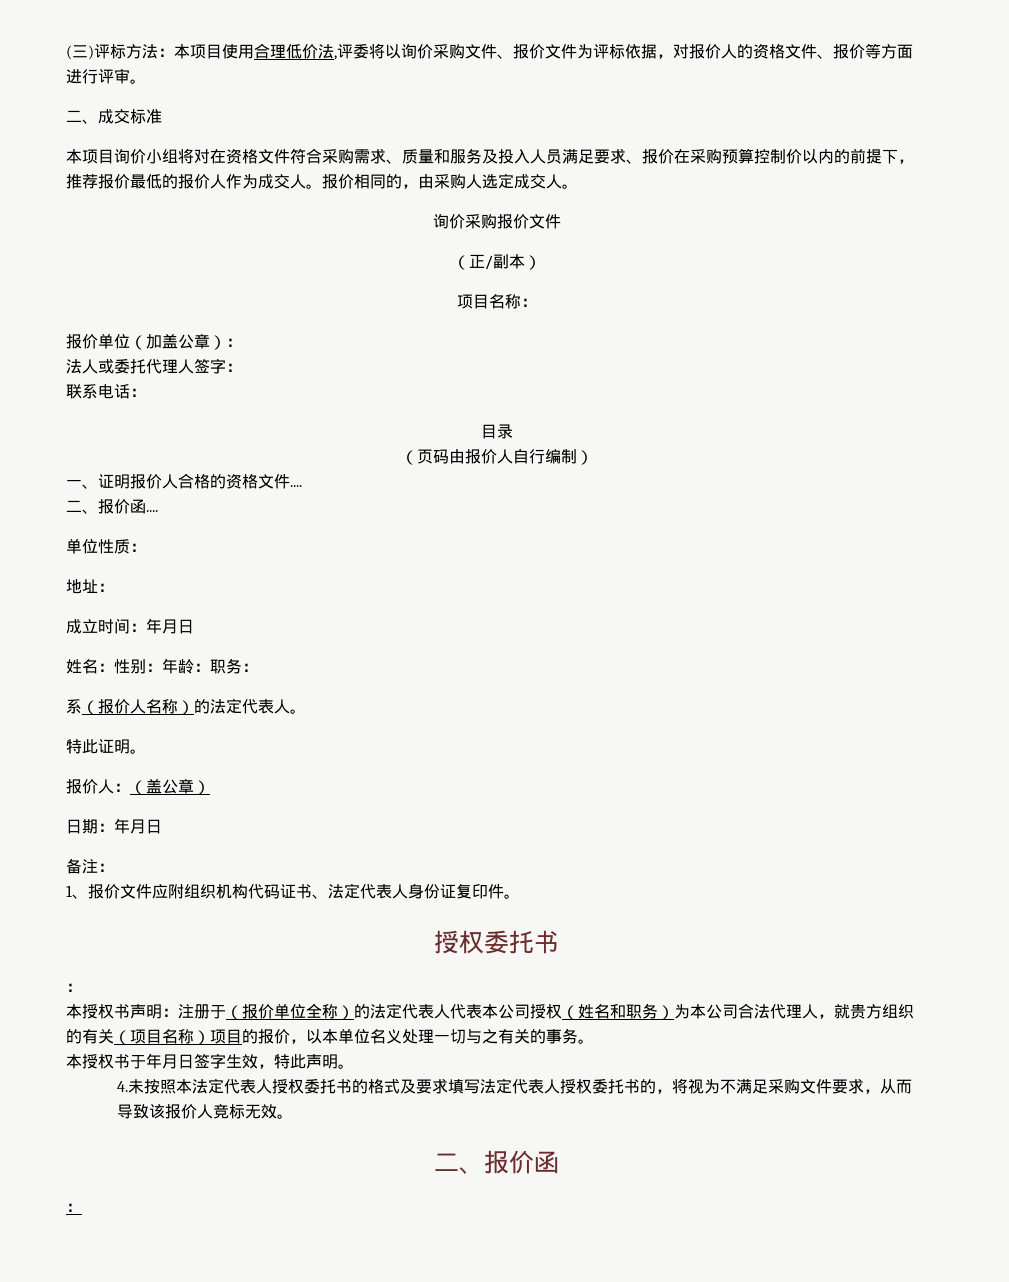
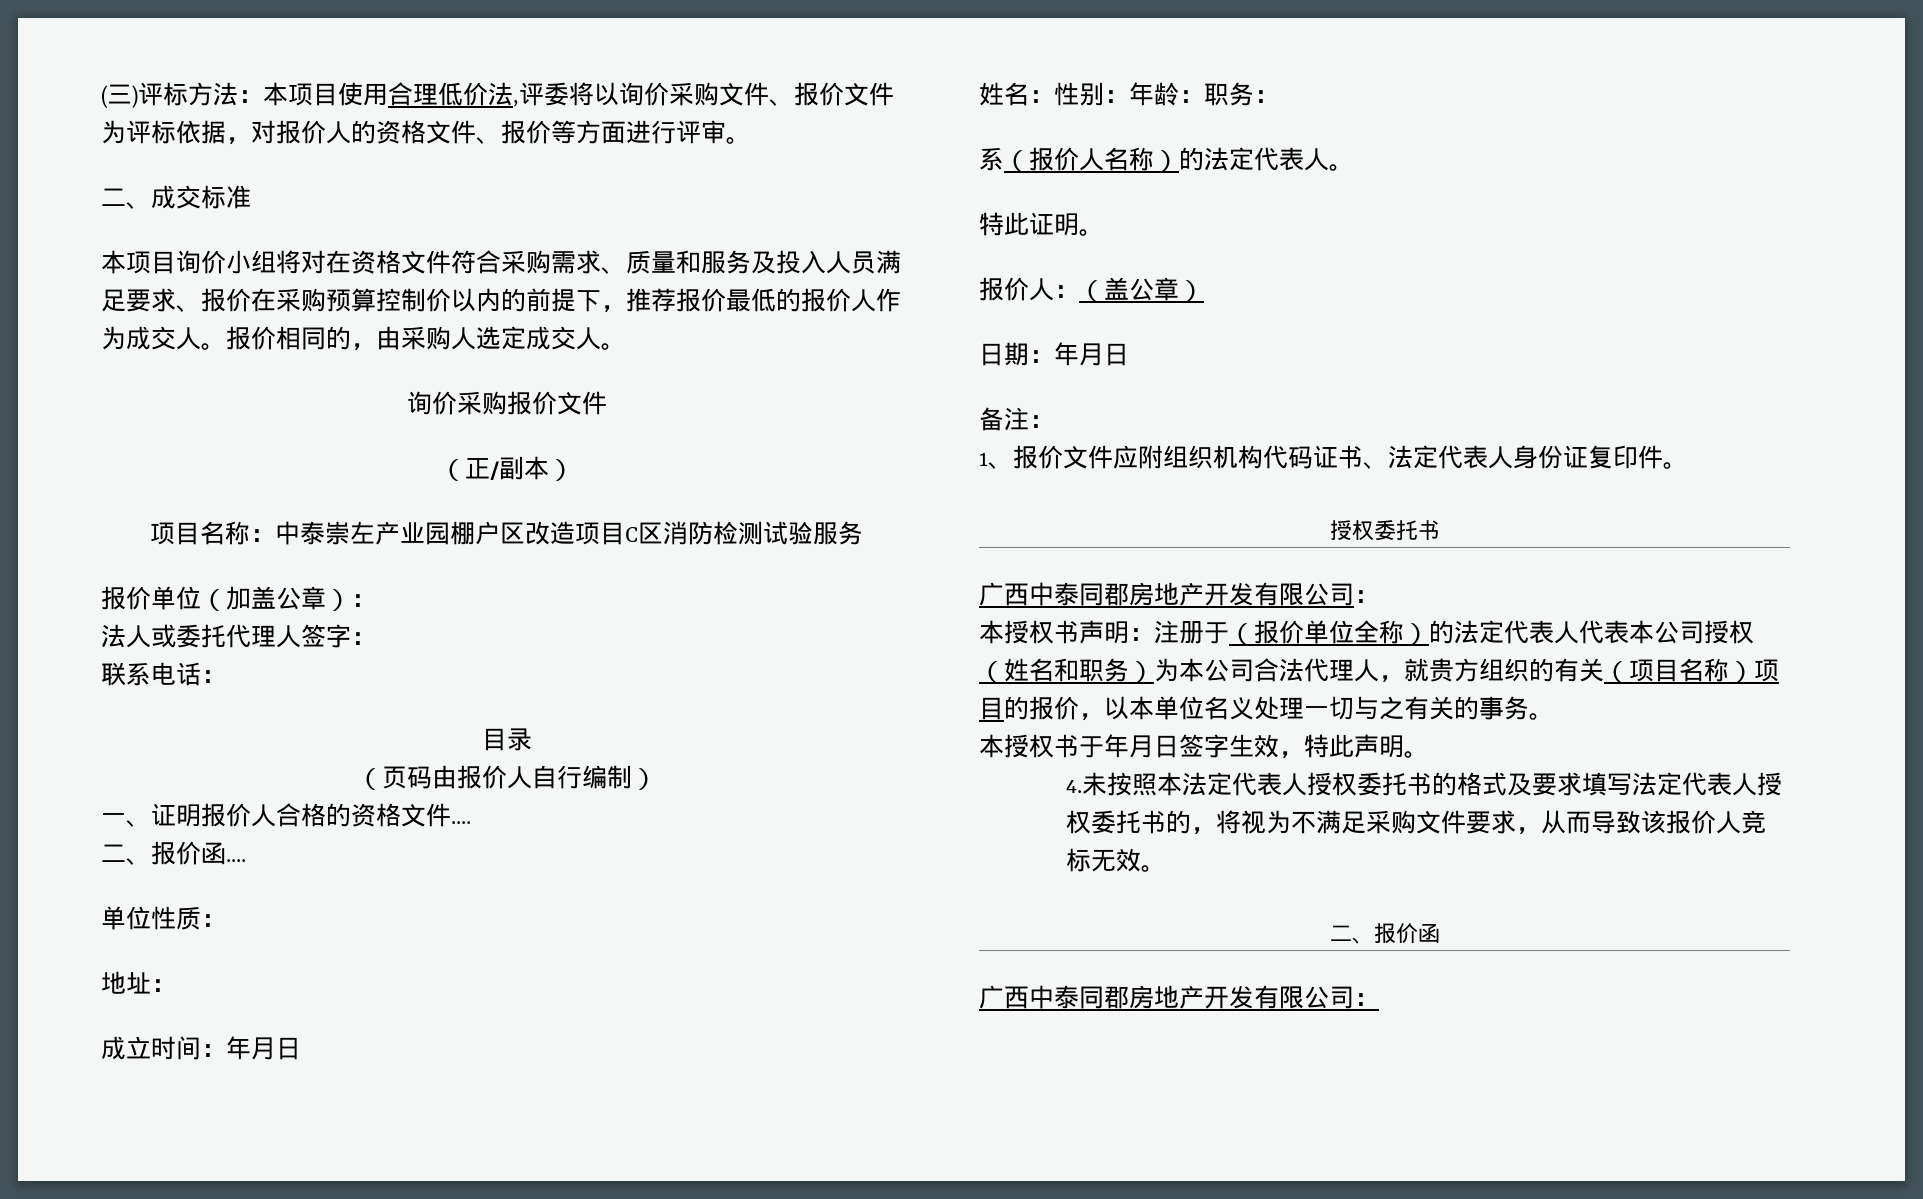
(537, 302) none -> [275,521,863,545] 中泰崇左产业园棚户区改造项目C区消防检测试验服务
(559, 942) none -> [979,582,1354,606] 广西中泰同郡房地产开发有限公司
(559, 1162) none -> [979,985,1354,1009] 广西中泰同郡房地产开发有限公司

